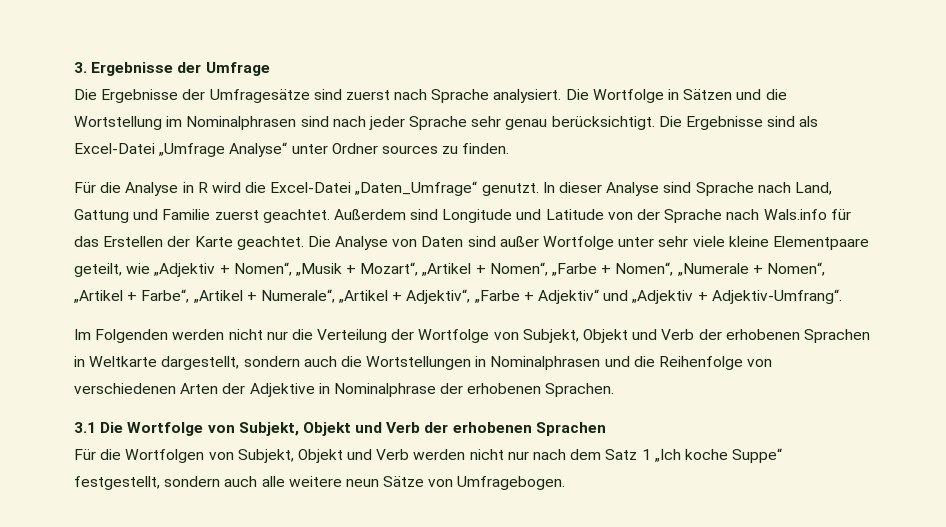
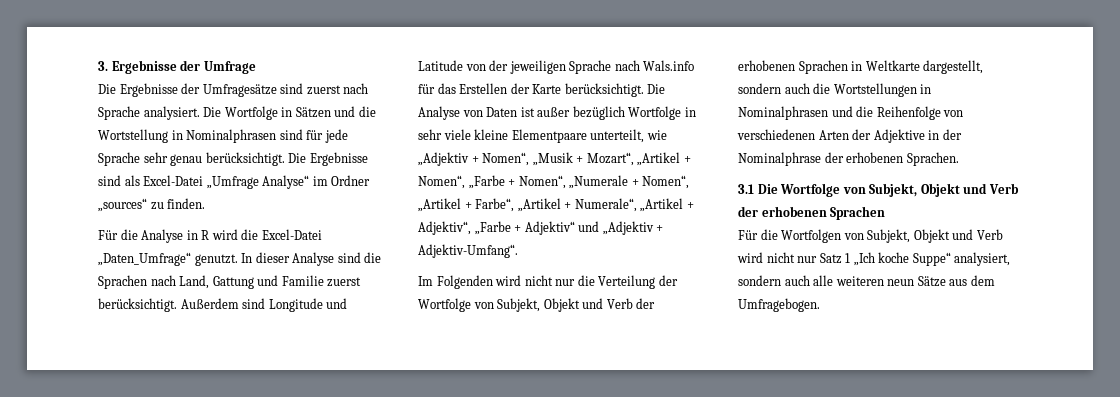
[166,116,183,127] im -> [171,130,183,140] in
[332,116,405,130] nach jeder -> [306,129,348,143] für jede
[291,143,438,154] unter Ordner sources -> [312,175,371,186] [98,198,147,212] im Ordner „sources“
[695,182,754,196] Sprache -> [364,252,382,263] [98,275,147,289] die Sprachen
[262,209,330,223] geachtet. -> [98,298,177,312] berücksichtigt.
(661, 214) none -> [509,60,566,74] jeweiligen
[236,236,304,250] geachtet. -> [564,83,644,97] berücksichtigt.
[467,236,655,250] sind außer Wortfolge unter -> [520,106,696,120] ist außer bezüglich Wortfolge in
[74,263,122,277] geteilt, -> [590,129,645,143] unterteilt,
[711,289,842,304] Adjektiv-Umfrang“. -> [418,244,518,258] Adjektiv-Umfang“.
[172,329,225,340] werden -> [495,275,522,286] wird
(330, 388) none -> [942,129,962,140] der
[413,449,602,460] werden nicht nur nach dem -> [737,252,818,263] wird nicht nur
[74,476,160,490] festgestellt, -> [954,252,1011,266] analysiert,
[288,476,342,487] weitere -> [835,276,884,286] weiteren
[428,479,454,487] von -> [949,275,995,286] aus dem

